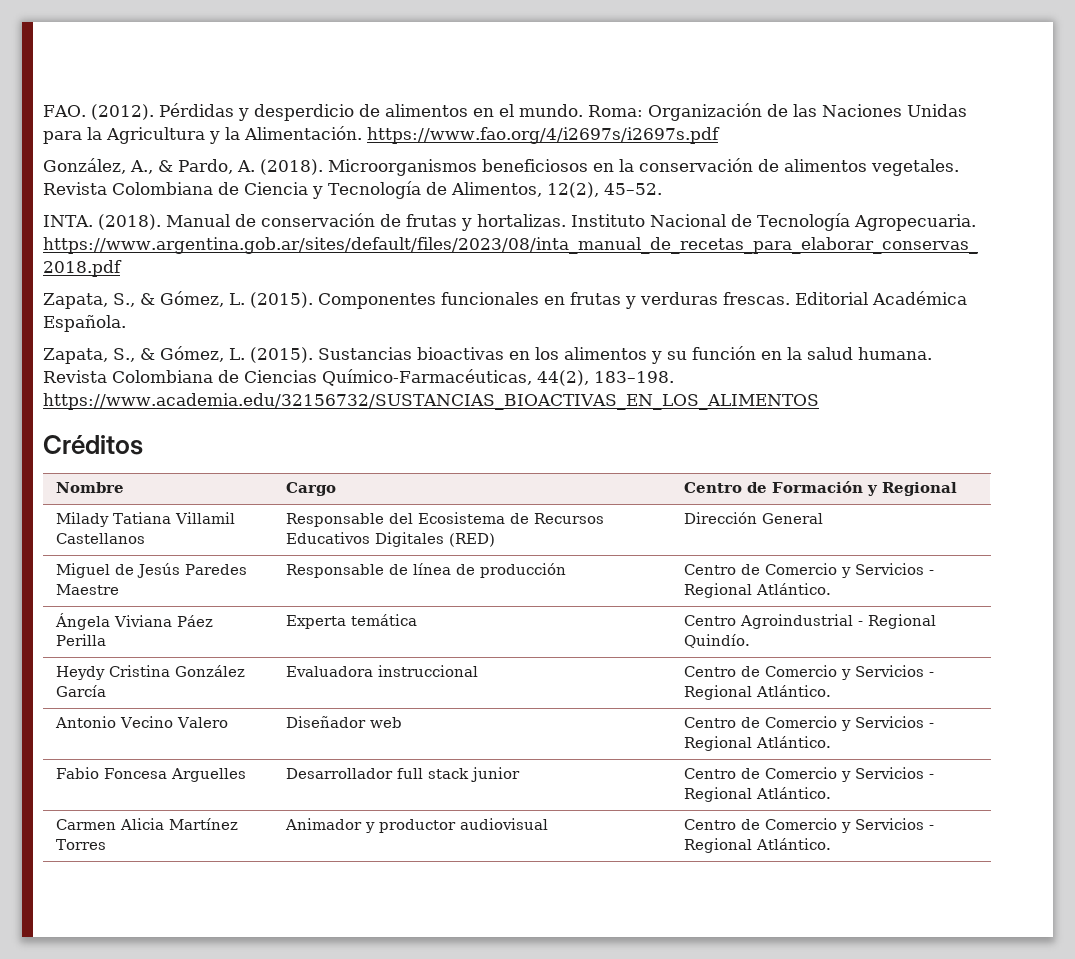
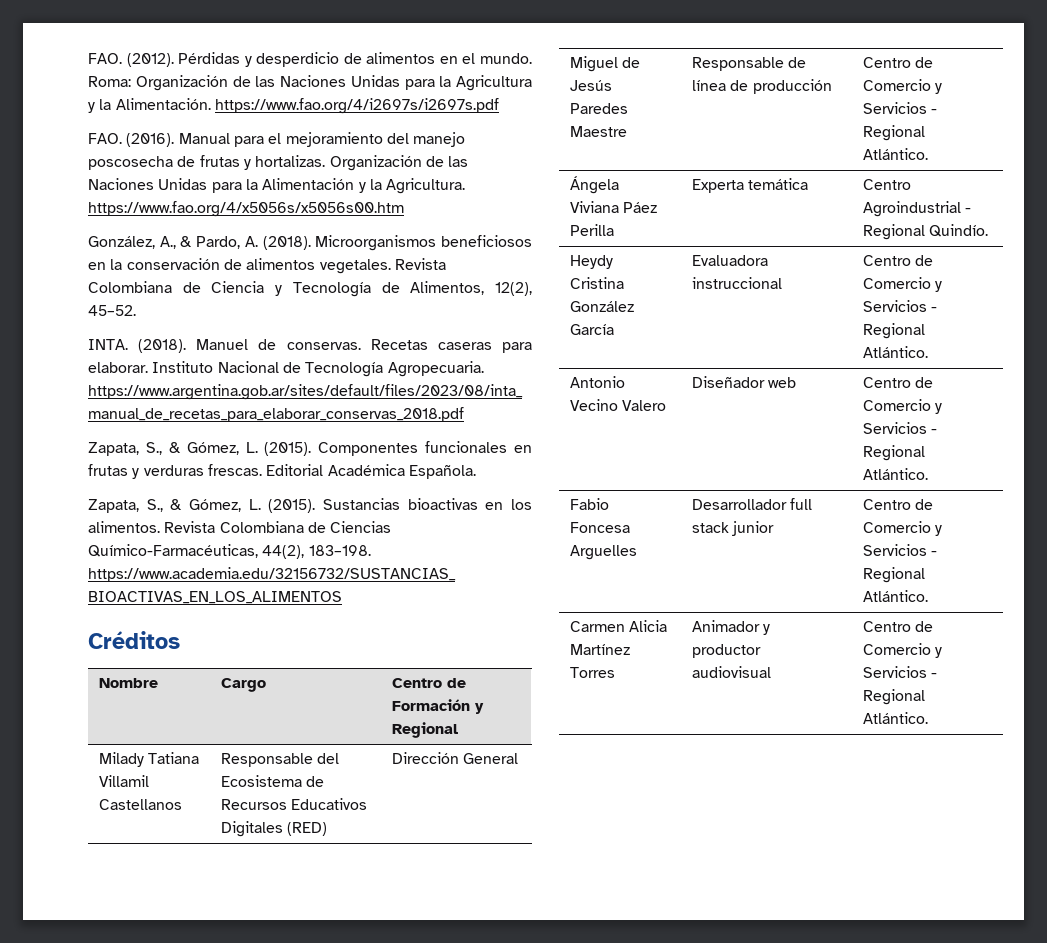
(720, 135) none -> [88,132,466,147] [88,155,469,171] [88,178,466,194] [88,201,404,217] // FAO. (2016). Manual para el mejoramiento del manejo poscosecha de frutas y hortalizas. Organización de las Naciones Unidas para la Alimentación y la Agricultura. https://www.fao.org/4/x5056s/x5056s00.htm
[165,213,566,231] Manual de conservación de frutas y hortalizas. -> [196,339,532,353] [88,362,148,373] Manuel de conservas. Recetas caseras para elaborar.
[564,346,932,364] alimentos y su función en la salud humana. -> [88,521,160,533] alimentos.

